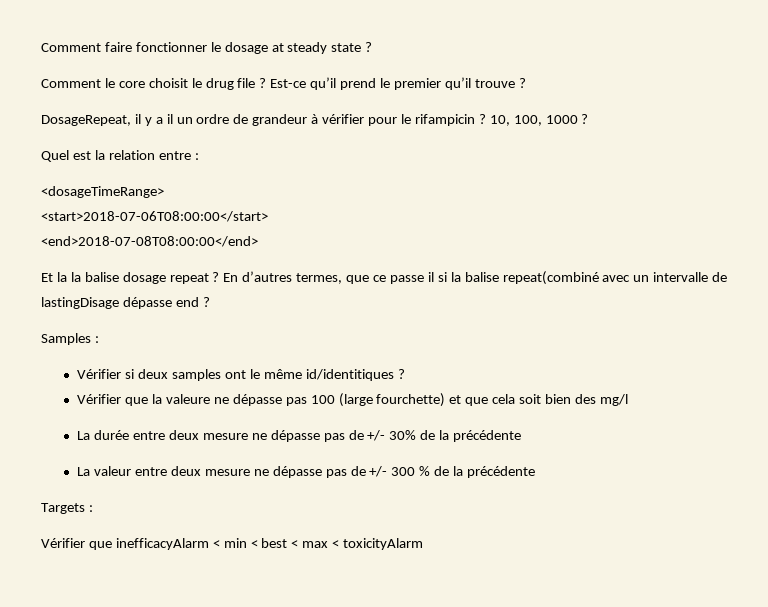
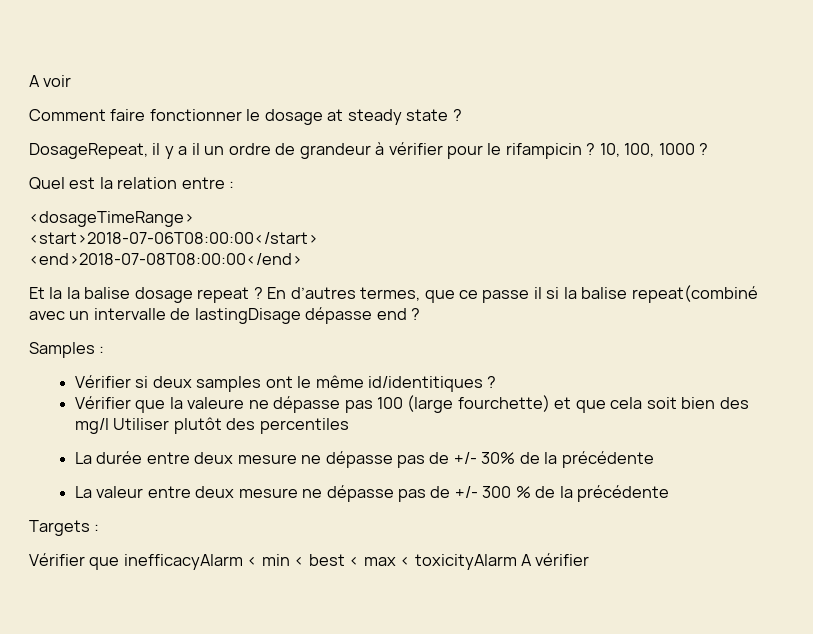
(41, 47) none -> [29,75,72,87] A voir //
[41,77,526,90] // Comment le core choisit le drug file ? Est-ce qu’il prend le premier qu’il trouve ? -> (462, 115) none
(628, 400) none -> [113,417,349,434] Utiliser plutôt des percentiles
(424, 544) none -> [521,553,590,566] A vérifier

